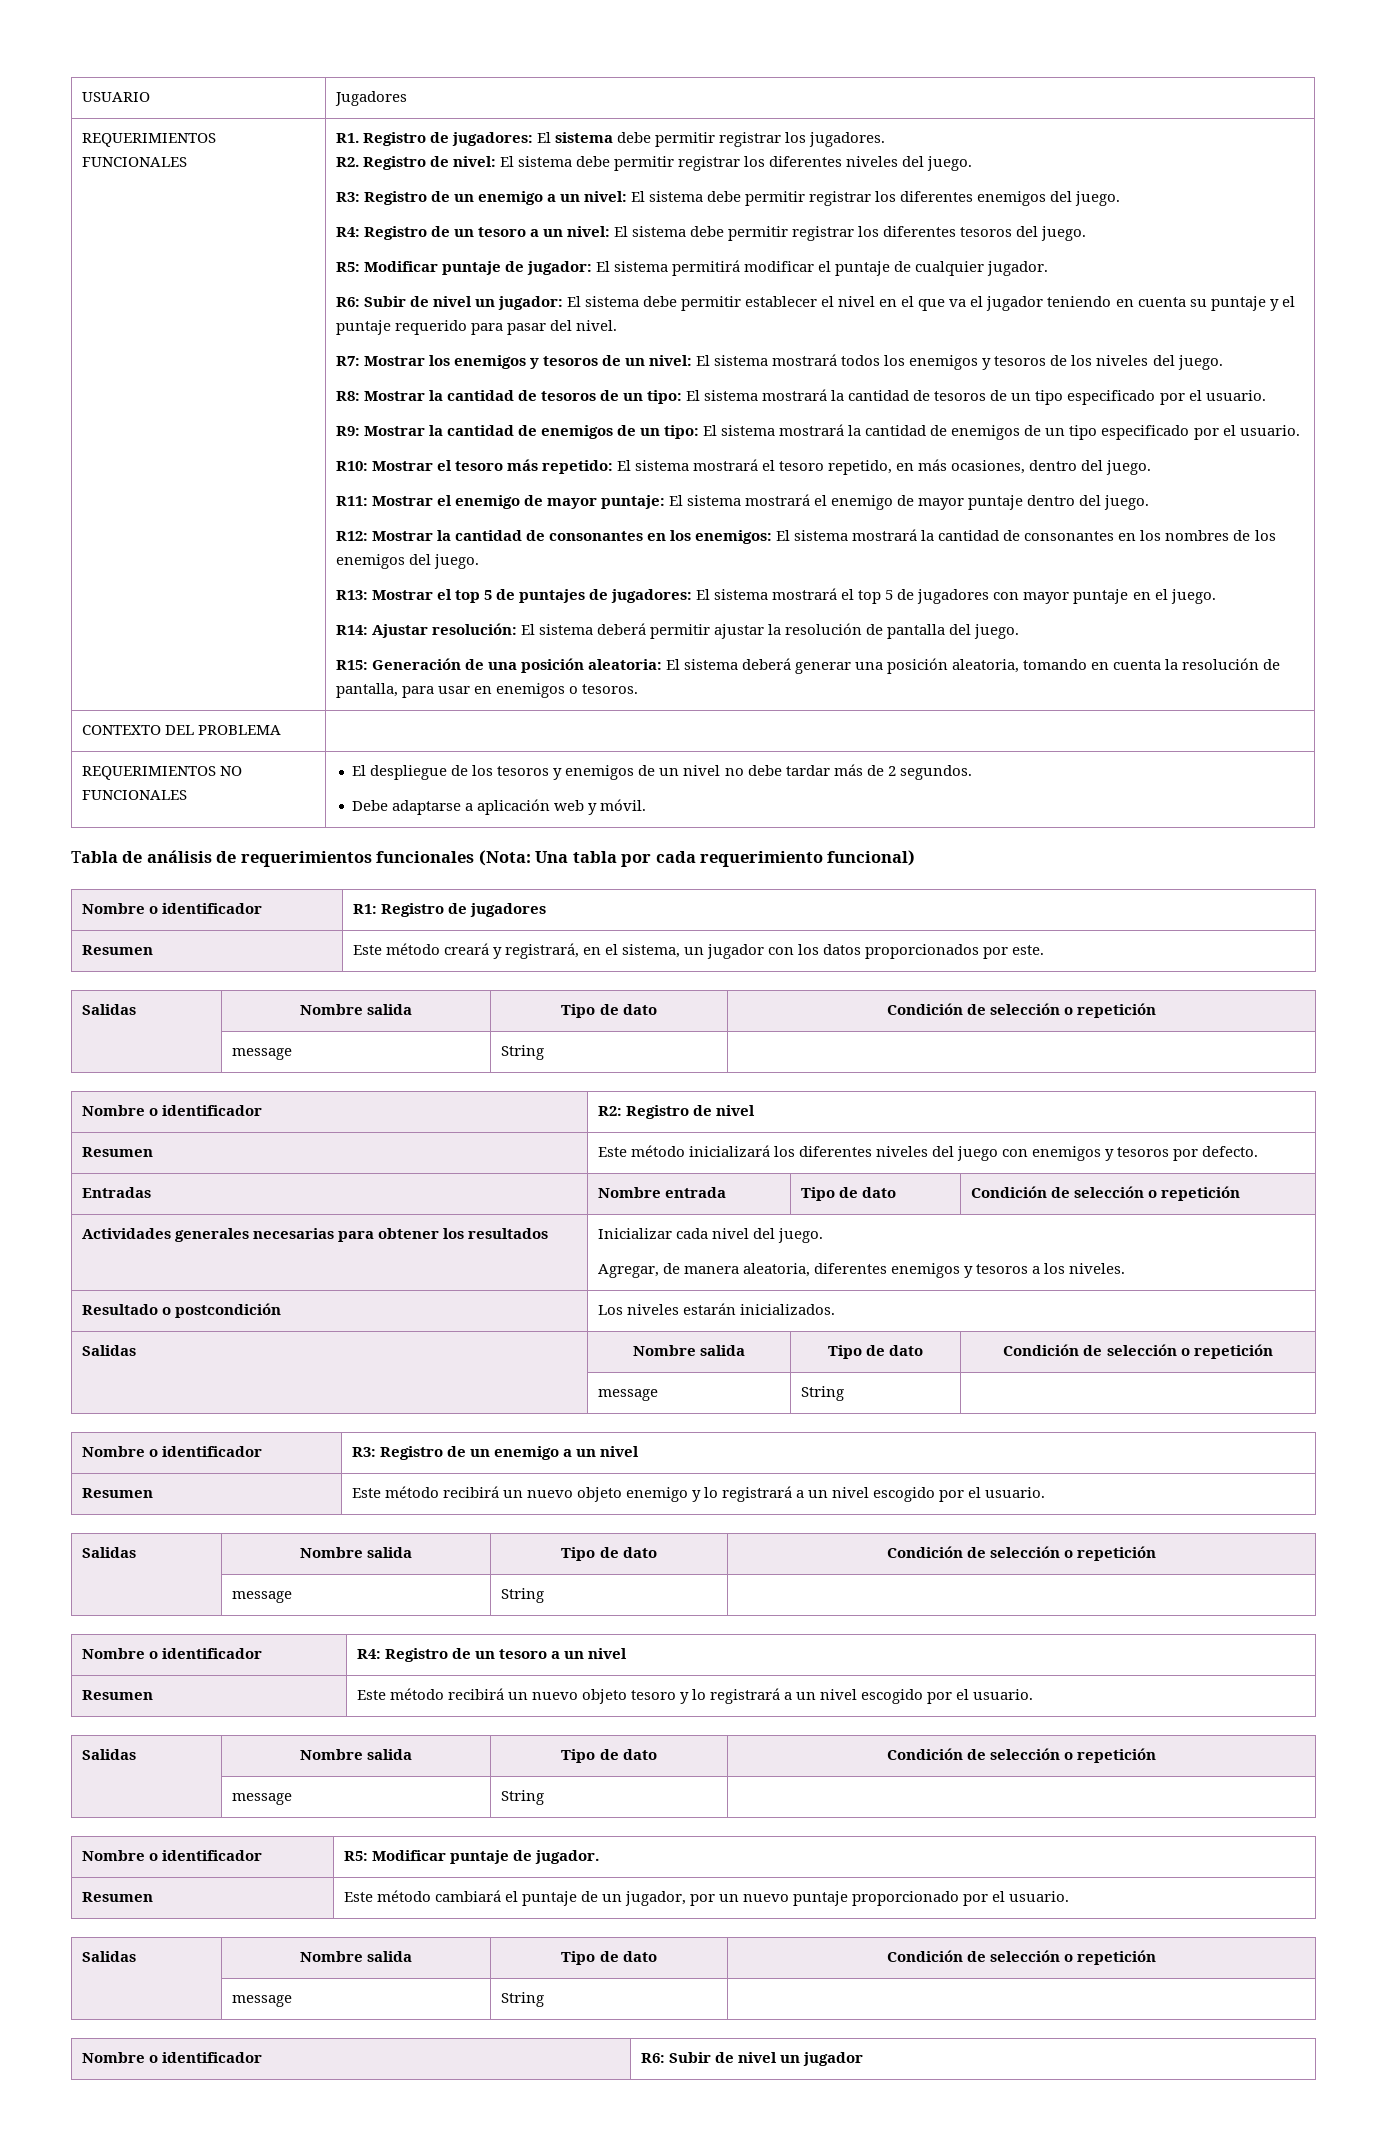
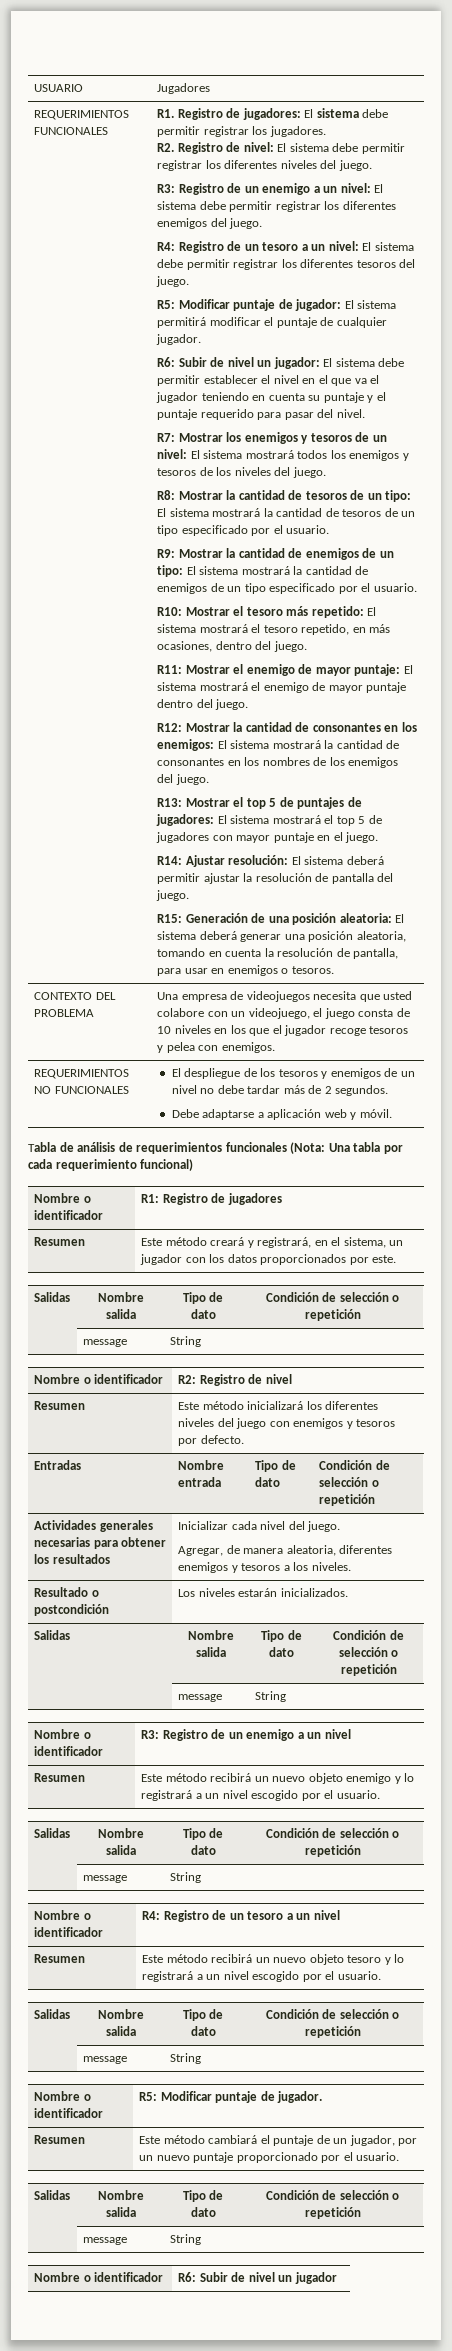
(281, 730) none -> [157,991,413,1002] [157,1008,410,1019] [157,1025,409,1036] [157,1042,275,1053] Una empresa de videojuegos necesita que usted colabore con un videojuego, el juego consta de 10 niveles en los que el jugador recoge tesoros y pelea con enemigos.

